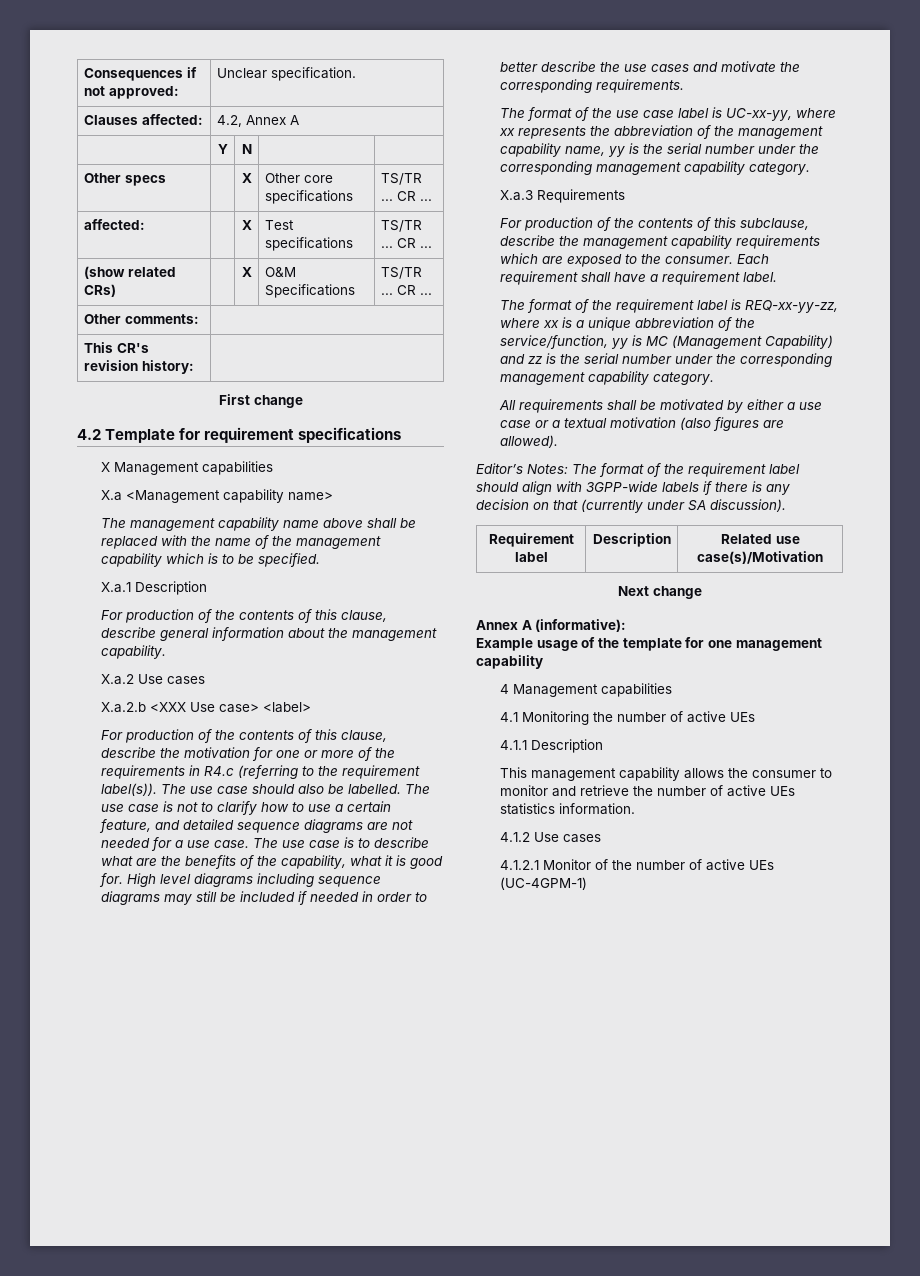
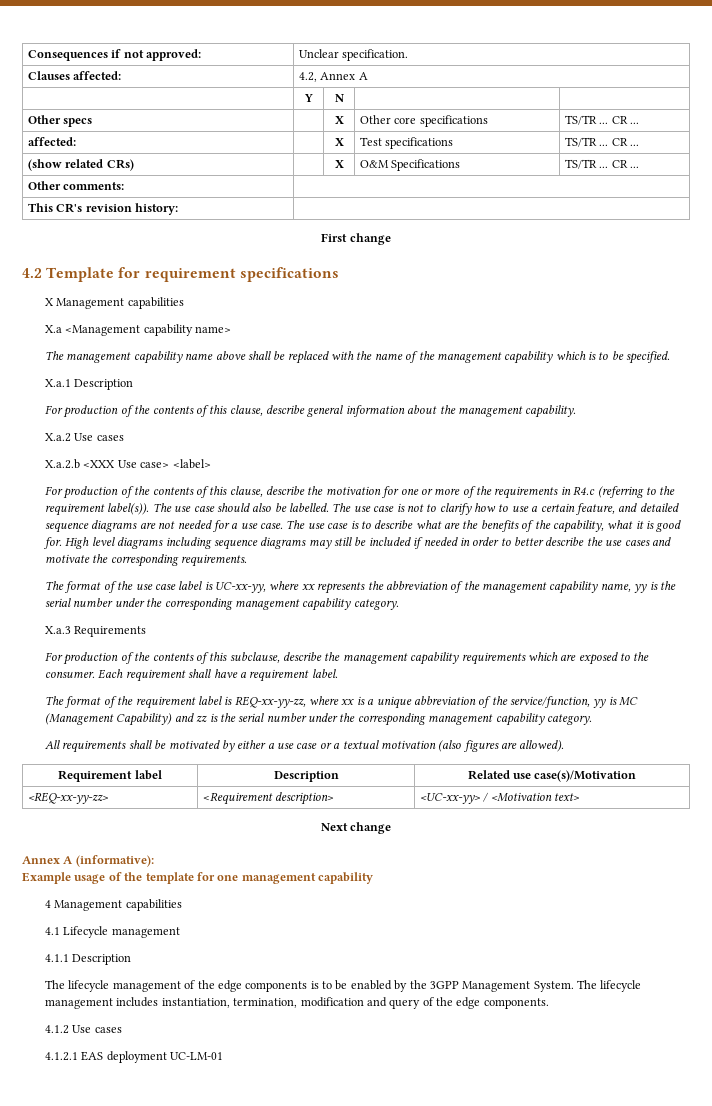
[476,463,800,477] [476,481,790,495] [476,499,786,513] // Editor’s Notes: The format of the requirement label should align with 3GPP-wide labels if there is any decision on that (currently under SA discussion). -> (565, 746) none
(823, 557) none -> [27,792,109,804] [202,792,335,805] [419,792,580,804] // <REQ-xx-yy-zz> | <Requirement description> | <UC-xx-yy> / <Motivation text>
[522,711,756,725] [500,739,604,753] [500,767,833,781] [500,785,796,797] [500,803,636,815] [500,832,602,843] [500,859,775,871] [500,877,588,890] Monitoring the number of active UEs // 4.1.1 Description // This management capability allows the consumer to monitor and retrieve the number of active UEs statistics information. // 4.1.2 Use cases // 4.1.2.1 Monitor of the number of active UEs (UC-4GPM-1) -> [63,926,180,938] [45,954,132,965] [45,980,642,992] [45,997,549,1009] [45,1025,122,1034] [45,1051,224,1063] Lifecycle management // 4.1.1 Description // The lifecycle management of the edge components is to be enabled by the 3GPP Management System. The lifecycle management includes instantiation, termination, modification and query of the edge components. // 4.1.2 Use cases // 4.1.2.1 EAS deployment UC-LM-01

